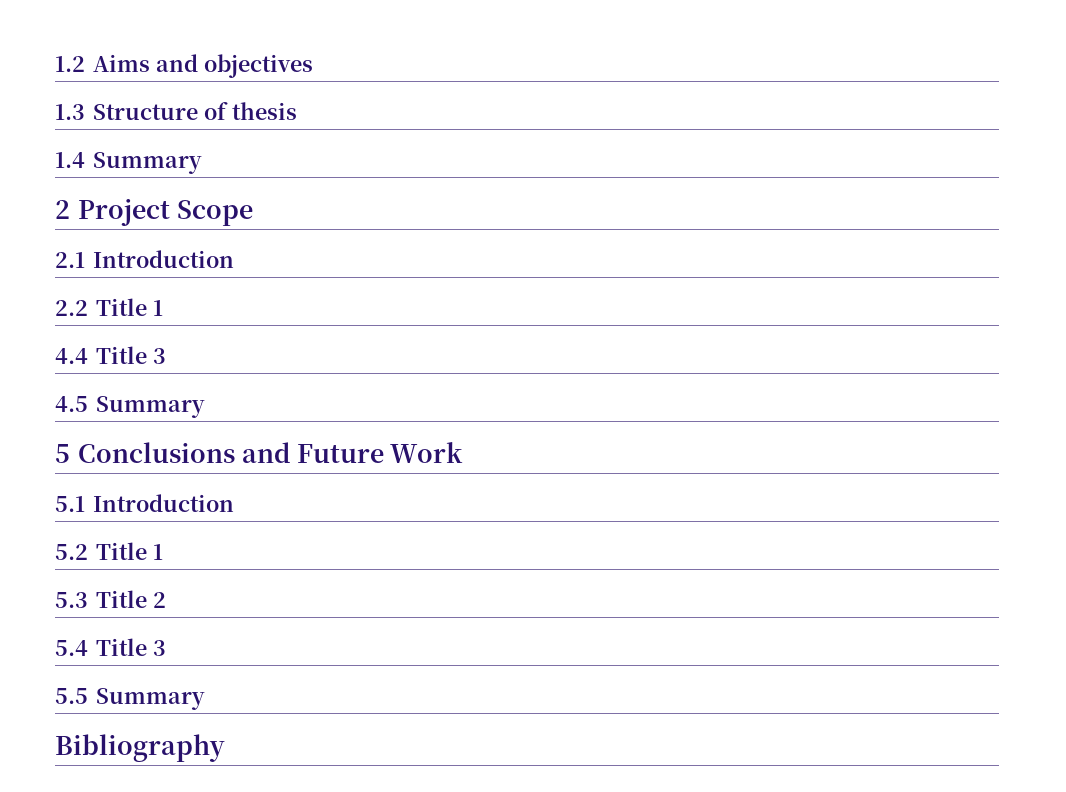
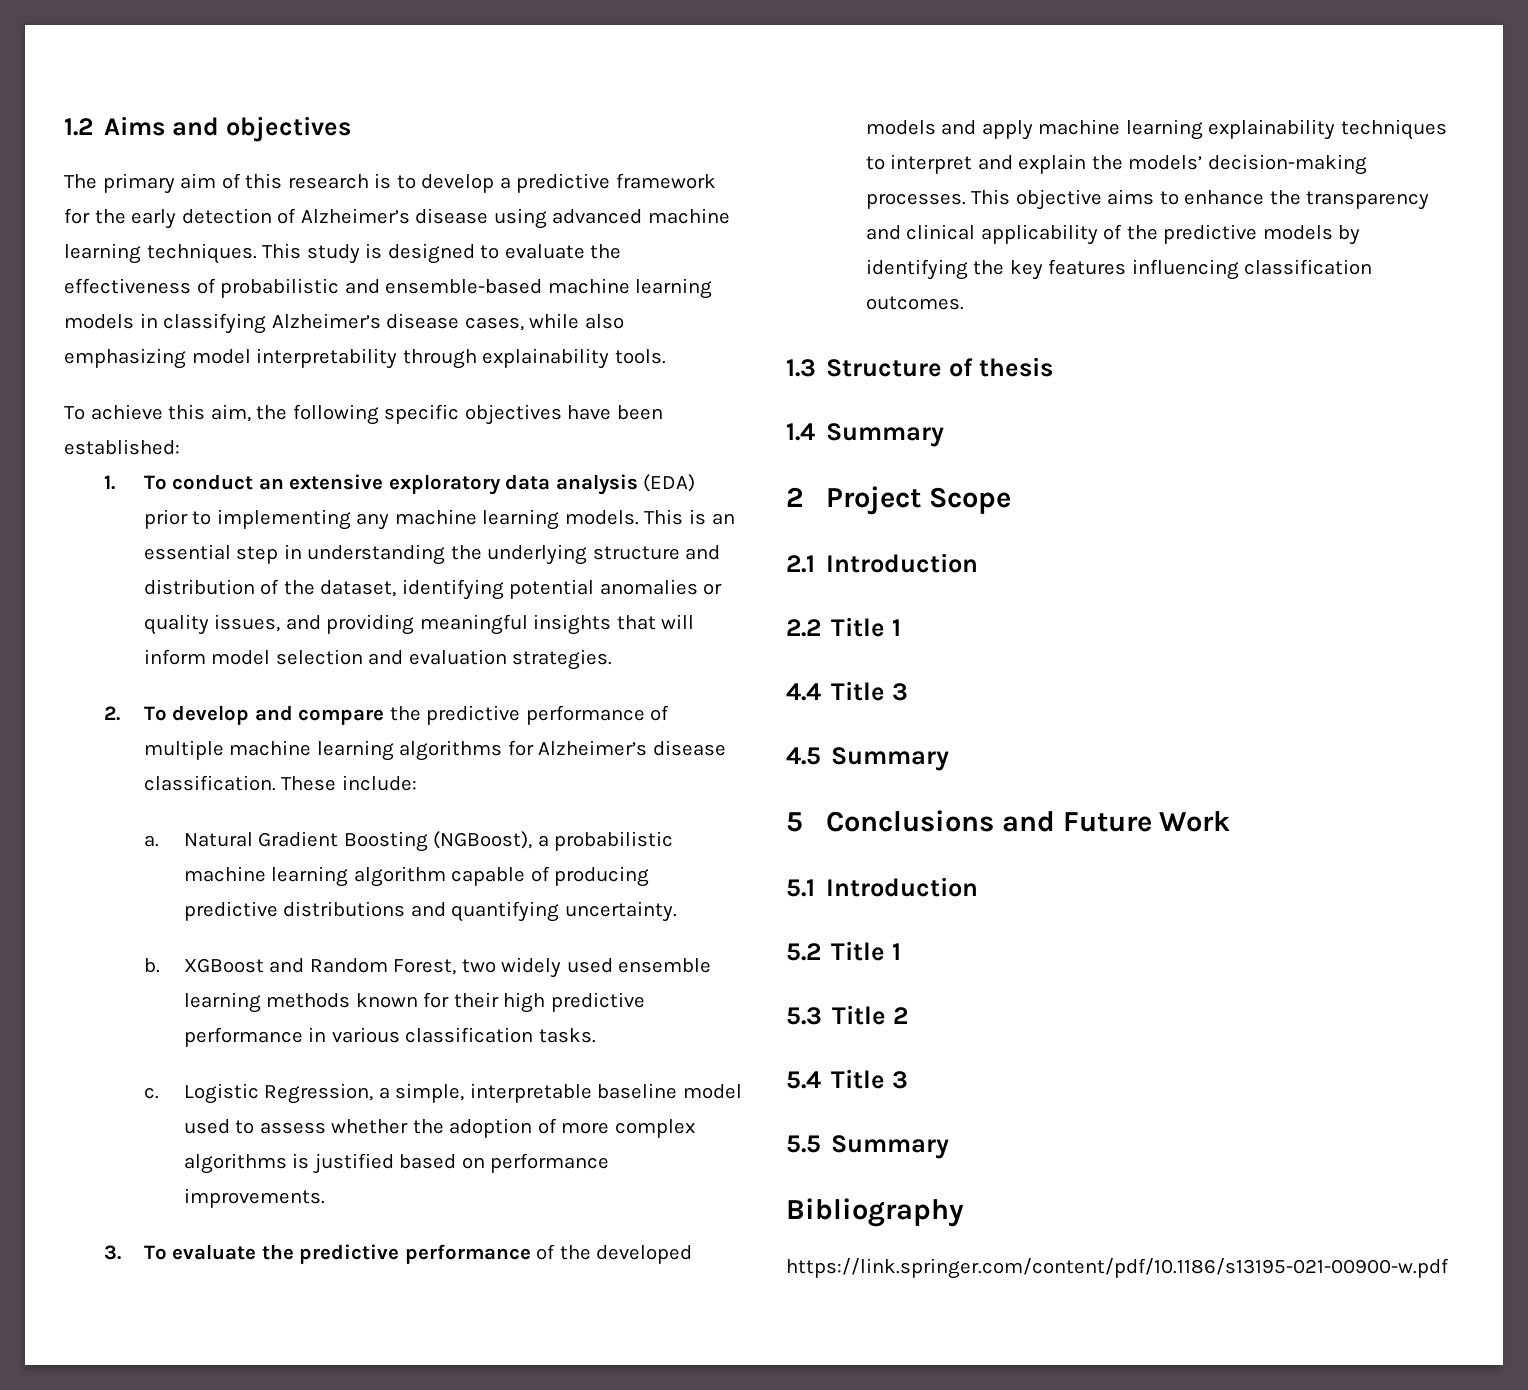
(313, 66) none -> [64,173,716,194] [64,208,730,229] [64,243,622,264] [64,278,713,299] [64,313,624,334] [64,348,666,369] [64,404,663,425] [64,439,180,455] [103,474,696,495] [143,509,735,530] [143,544,721,565] [143,579,723,600] [143,614,695,635] [143,649,613,670] [103,705,670,725] [143,740,726,761] [143,775,417,791] [143,831,674,852] [183,866,650,887] [183,901,677,922] [143,957,712,978] [183,992,645,1013] [183,1027,596,1047] [143,1083,742,1104] [183,1118,695,1138] [183,1153,610,1174] [183,1188,325,1208] [103,1244,693,1264] [865,119,1447,140] [865,154,1367,175] [865,189,1430,210] [865,224,1361,245] [865,259,1373,280] [865,296,964,310] // The primary aim of this research is to develop a predictive framework for the early detection of Alzheimer’s disease using advanced machine learning techniques. This study is designed to evaluate the effectiveness of probabilistic and ensemble-based machine learning models in classifying Alzheimer’s disease cases, while also emphasizing model interpretability through explainability tools. // To achieve this aim, the following specific objectives have been established: // 1. To conduct an extensive exploratory data analysis (EDA) prior to implementing any machine learning models. This is an essential step in understanding the underlying structure and distribution of the dataset, identifying potential anomalies or quality issues, and providing meaningful insights that will inform model selection and evaluation strategies. // 2. To develop and compare the predictive performance of multiple machine learning algorithms for Alzheimer’s disease classification. These include: // a. Natural Gradient Boosting (NGBoost), a probabilistic machine learning algorithm capable of producing predictive distributions and quantifying uncertainty. // b. XGBoost and Random Forest, two widely used ensemble learning methods known for their high predictive performance in various classification tasks. // c. Logistic Regression, a simple, interpretable baseline model used to assess whether the adoption of more complex algorithms is justified based on performance improvements. // 3. To evaluate the predictive performance of the developed models and apply machine learning explainability techniques to interpret and explain the models’ decision-making processes. This objective aims to enhance the transparency and clinical applicability of the predictive models by identifying the key features influencing classification outcomes.
(225, 748) none -> [786,1258,1449,1279] // https://link.springer.com/content/pdf/10.1186/s13195-021-00900-w.pdf

